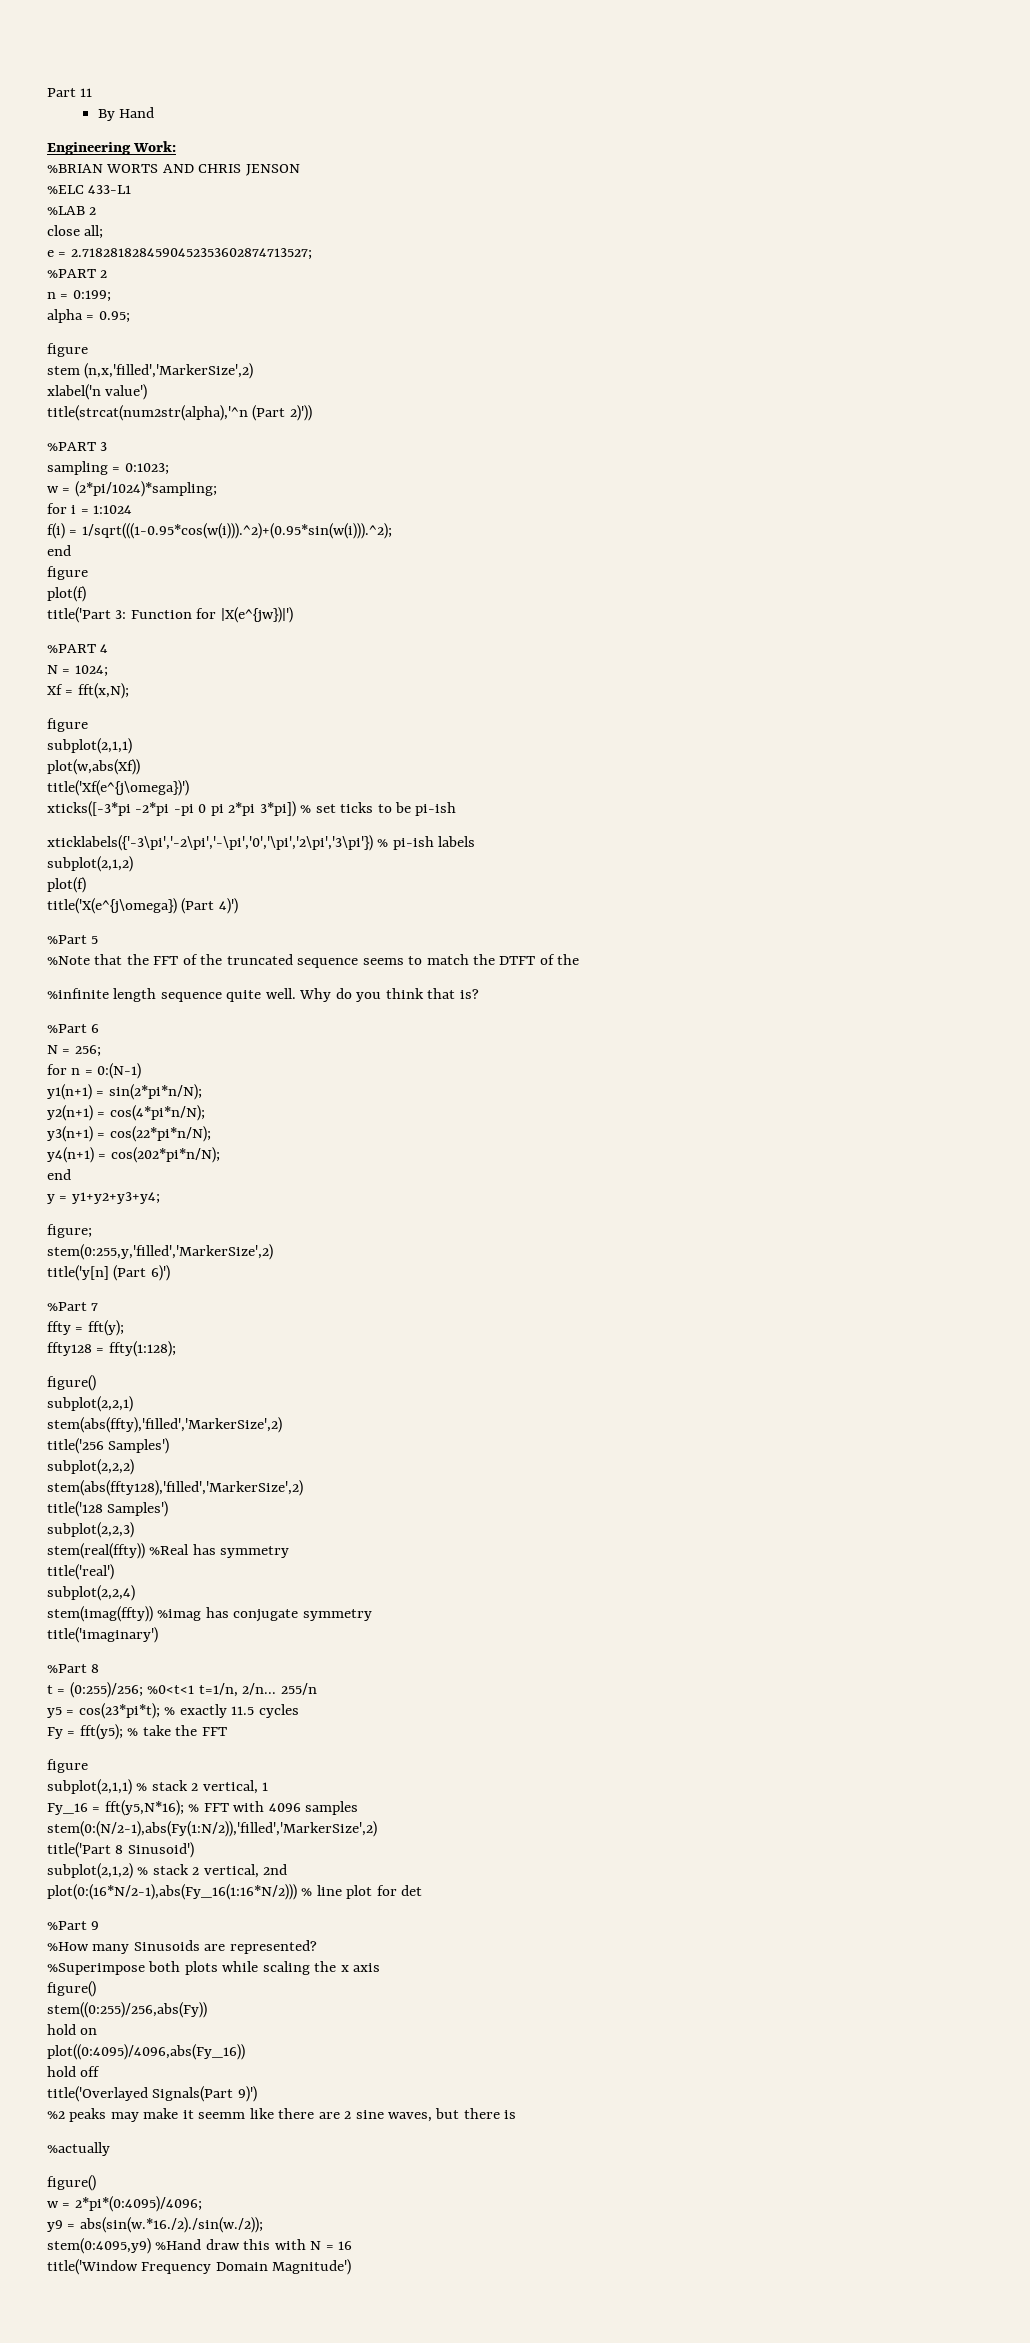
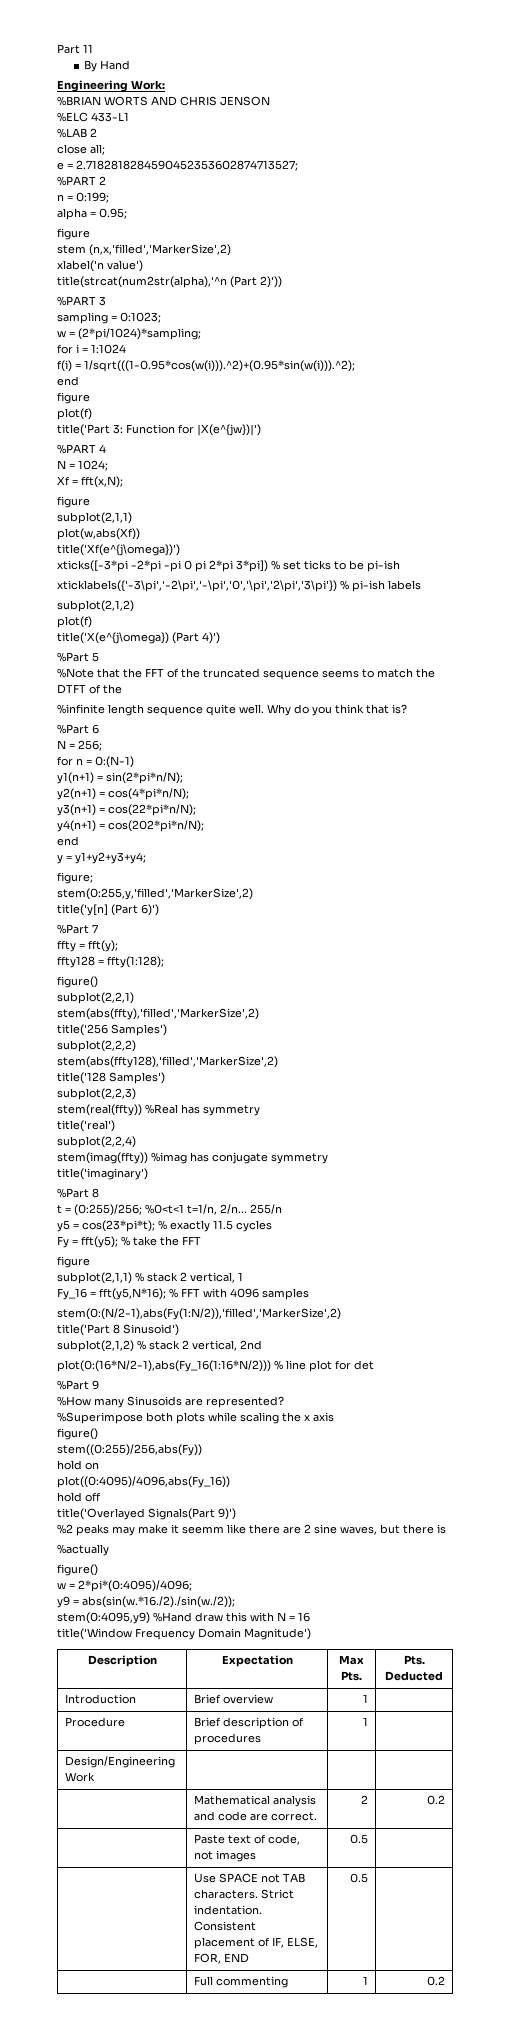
(352, 2267) none -> [87,1655,157,1667] [221,1655,293,1667] [339,1655,364,1665] [341,1671,362,1681] [403,1655,425,1665] [385,1671,443,1681] [65,1694,137,1704] [194,1694,274,1704] [362,1694,368,1703] [65,1717,126,1727] [194,1717,305,1729] [194,1733,262,1745] [362,1717,368,1726] [65,1756,176,1768] [65,1772,96,1782] [194,1795,317,1807] [194,1811,318,1821] [360,1795,368,1804] [426,1795,445,1805] [194,1834,301,1845] [194,1850,257,1862] [349,1834,368,1844] [194,1873,306,1883] [194,1889,295,1899] [194,1905,263,1915] [194,1921,257,1931] [194,1937,319,1949] [194,1953,250,1964] [349,1873,368,1883] [194,1976,289,1988] [362,1976,368,1985] [426,1976,445,1986] // Description | Expectation | Max Pts. | Pts. Deducted // Introduction | Brief overview | 1 | // Procedure | Brief description of procedures | 1 | // Design/Engineering Work | | | // | Mathematical analysis and code are correct. | 2 | 0.2 // | Paste text of code, not images | 0.5 | // | Use SPACE not TAB characters. Strict indentation. Consistent placement of IF, ELSE, FOR, END | 0.5 | // | Full commenting | 1 | 0.2

